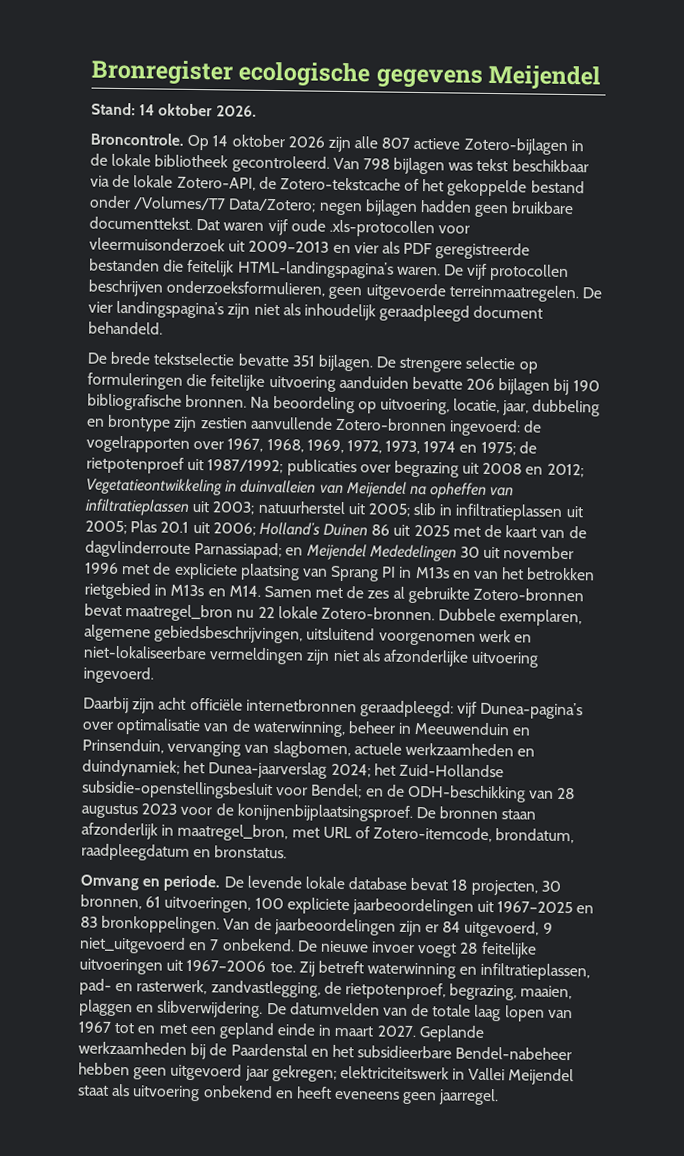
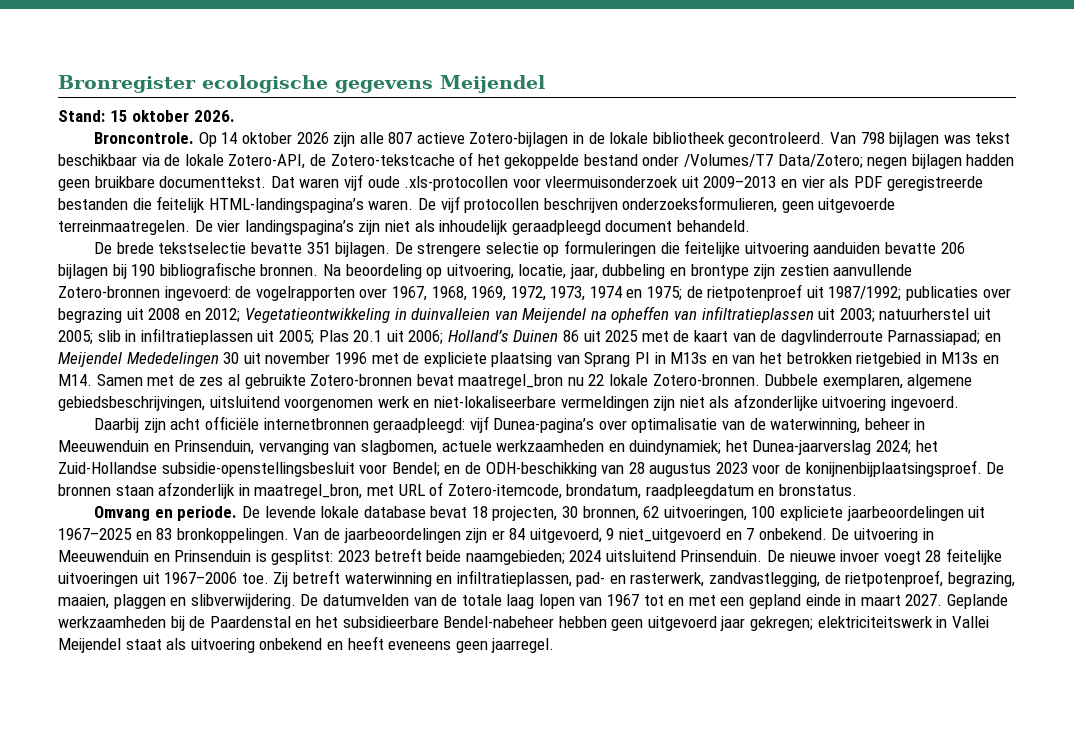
[139,104,156,116] 14 -> [109,110,128,122] 15
[145,896,162,908] 61 -> [643,506,660,518] 62
(318, 946) none -> [854,528,934,543] [58,548,786,565] uitvoering in Meeuwenduin en Prinsenduin is gesplitst: 2023 betreft beide naamgebieden; 2024 uitsluitend Prinsenduin. De

